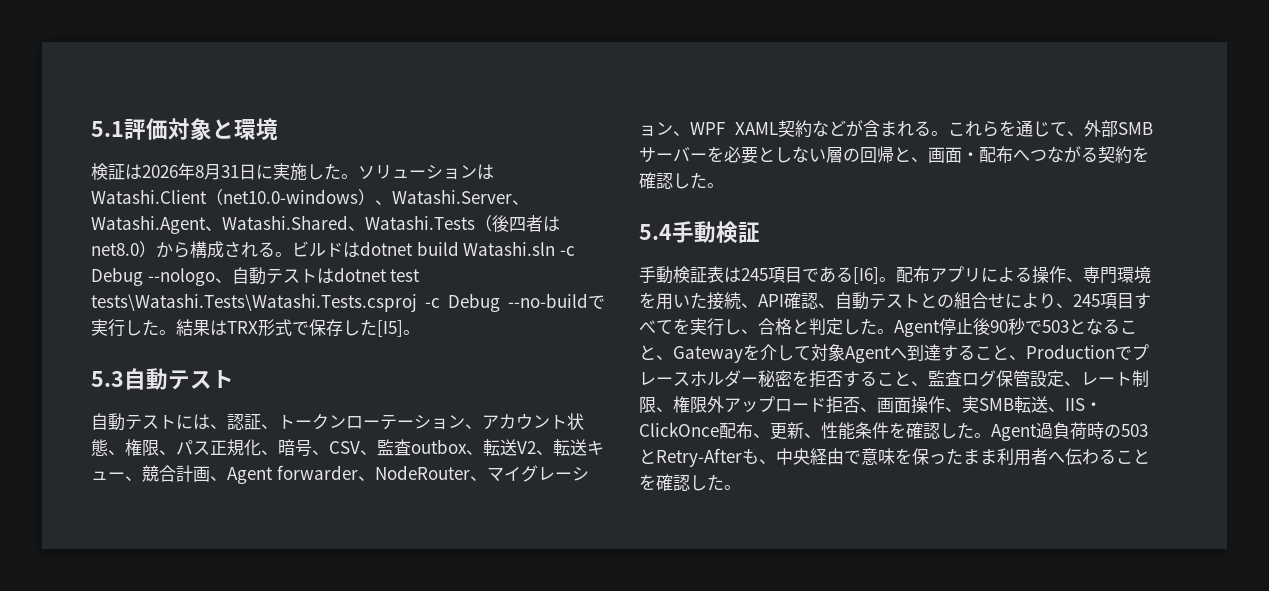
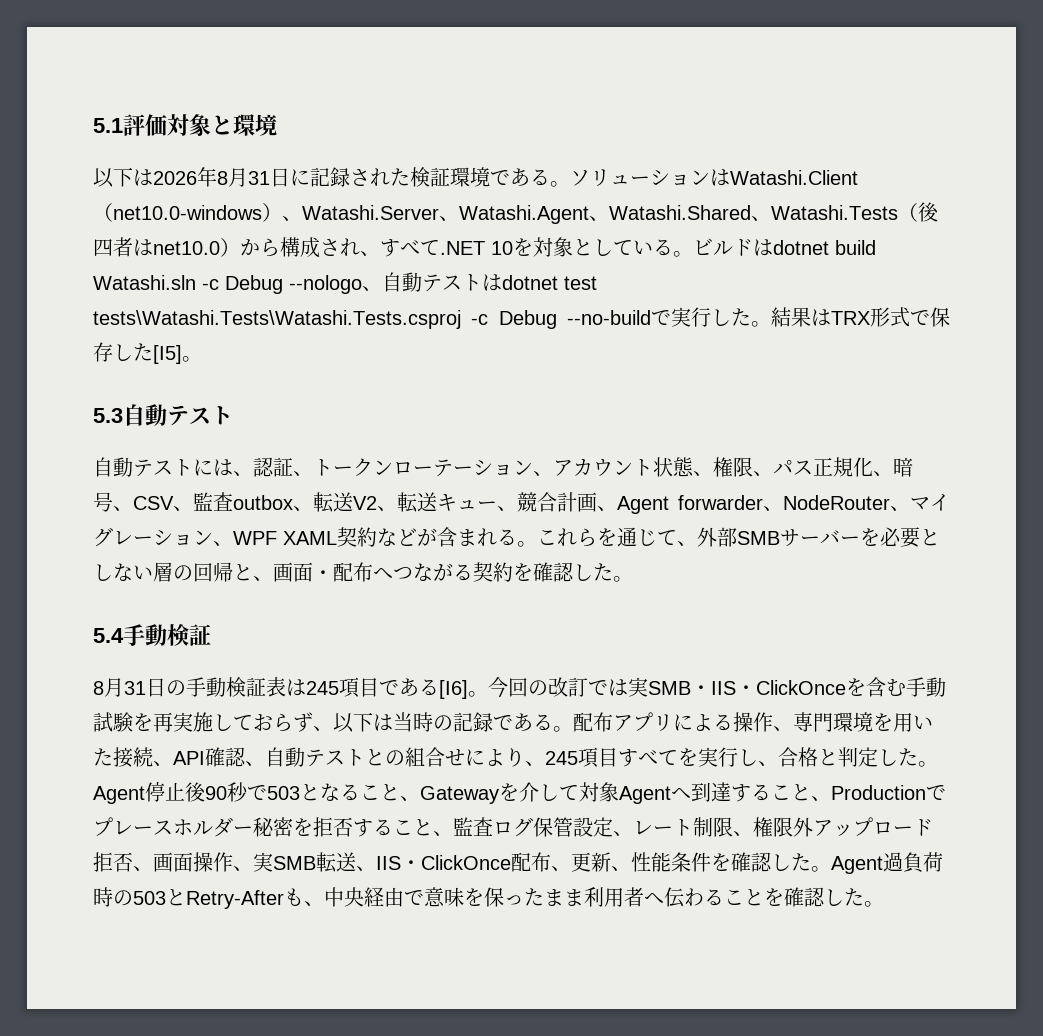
[91,163,125,180] 検証 -> [93,167,133,188] 以下
[273,163,341,181] 実施した -> [310,167,550,187] 記録された検証環境である
[91,243,139,256] net8.0 -> [153,241,220,255] net10.0
(258, 250) none -> [360,237,653,257] 、すべて.NET 10を対象としてい
(760, 232) none -> [93,678,186,697] 8月31日の
(896, 279) none -> [488,677,946,698] [93,712,573,733] 今回の改訂では実SMB・IIS・ClickOnceを含む手動試験を再実施しておらず、以下は当時の記録である。

